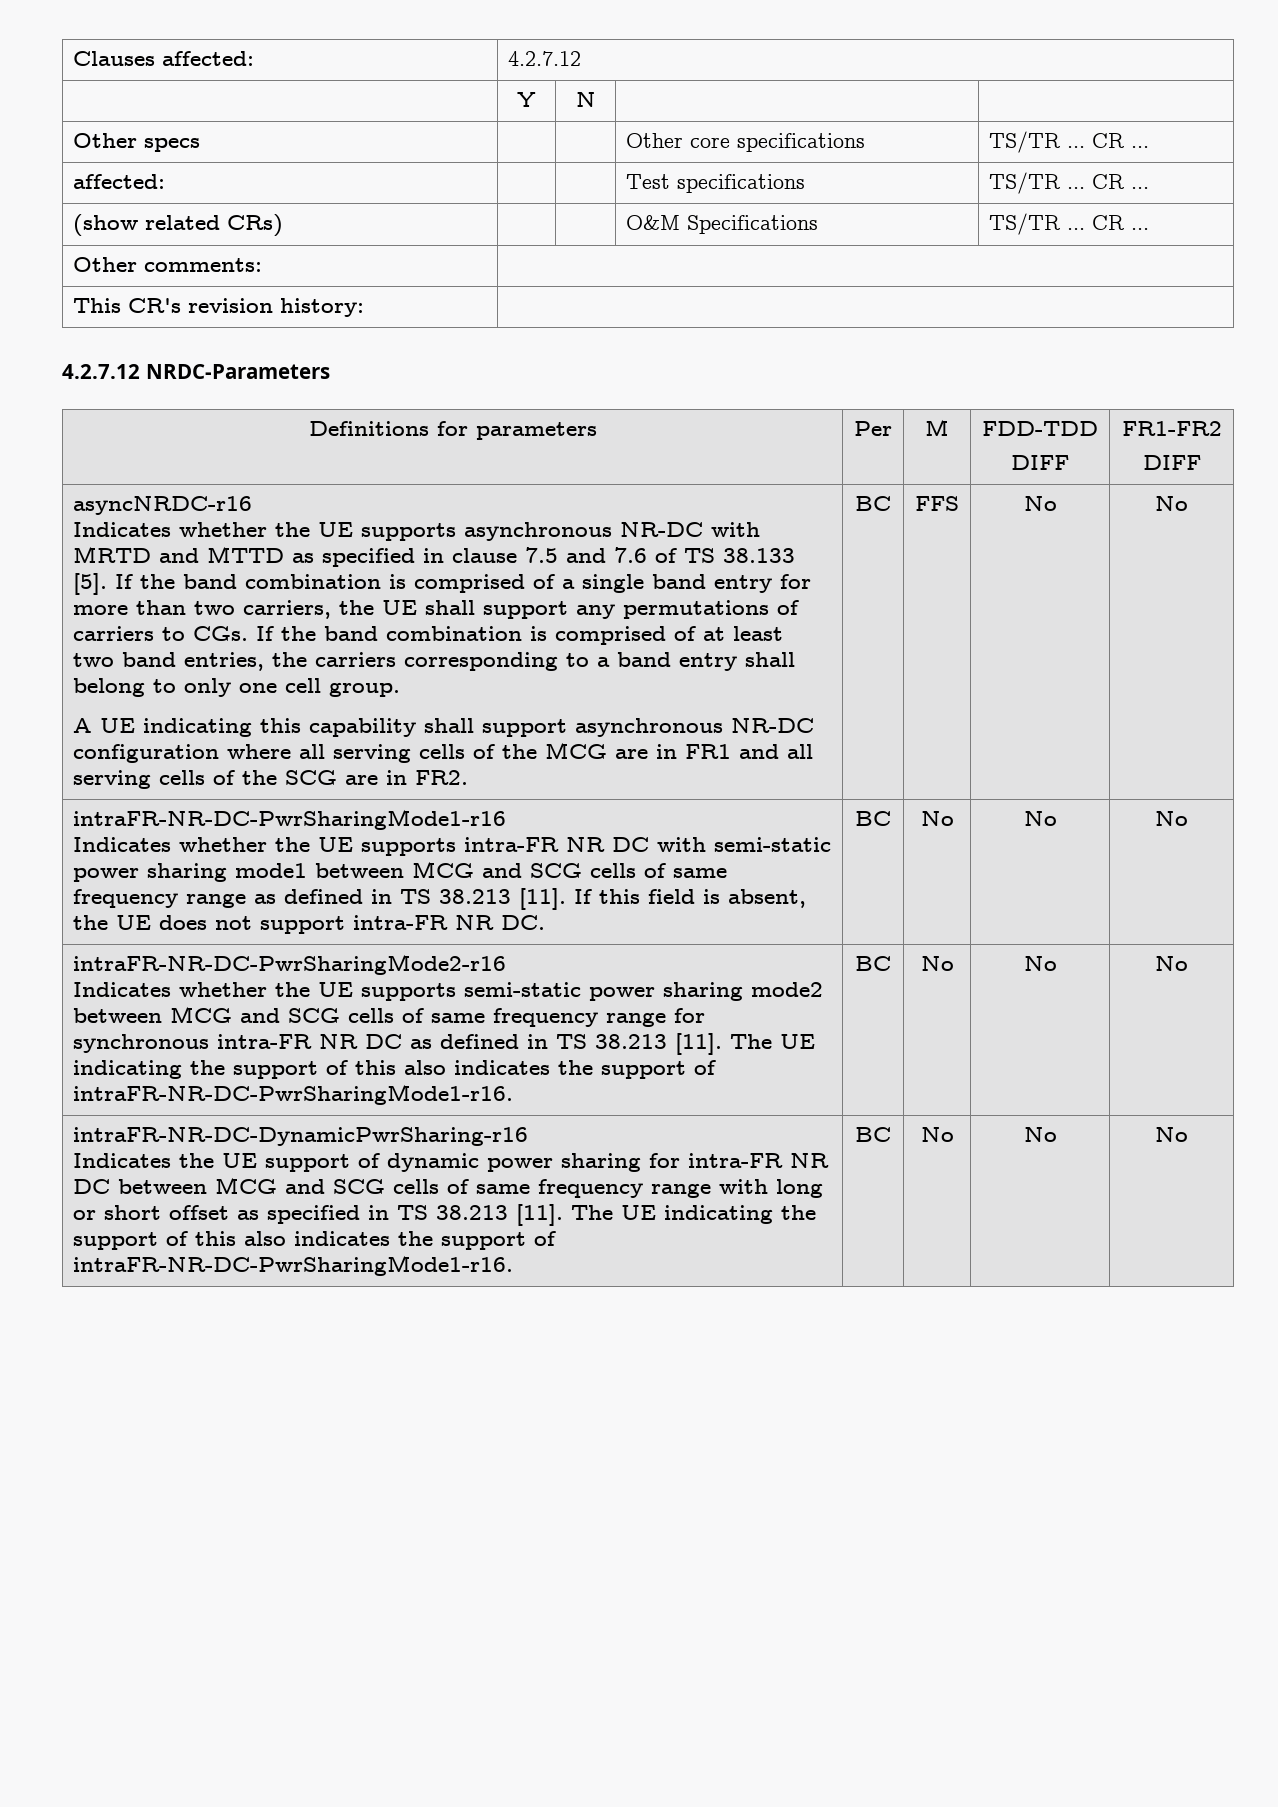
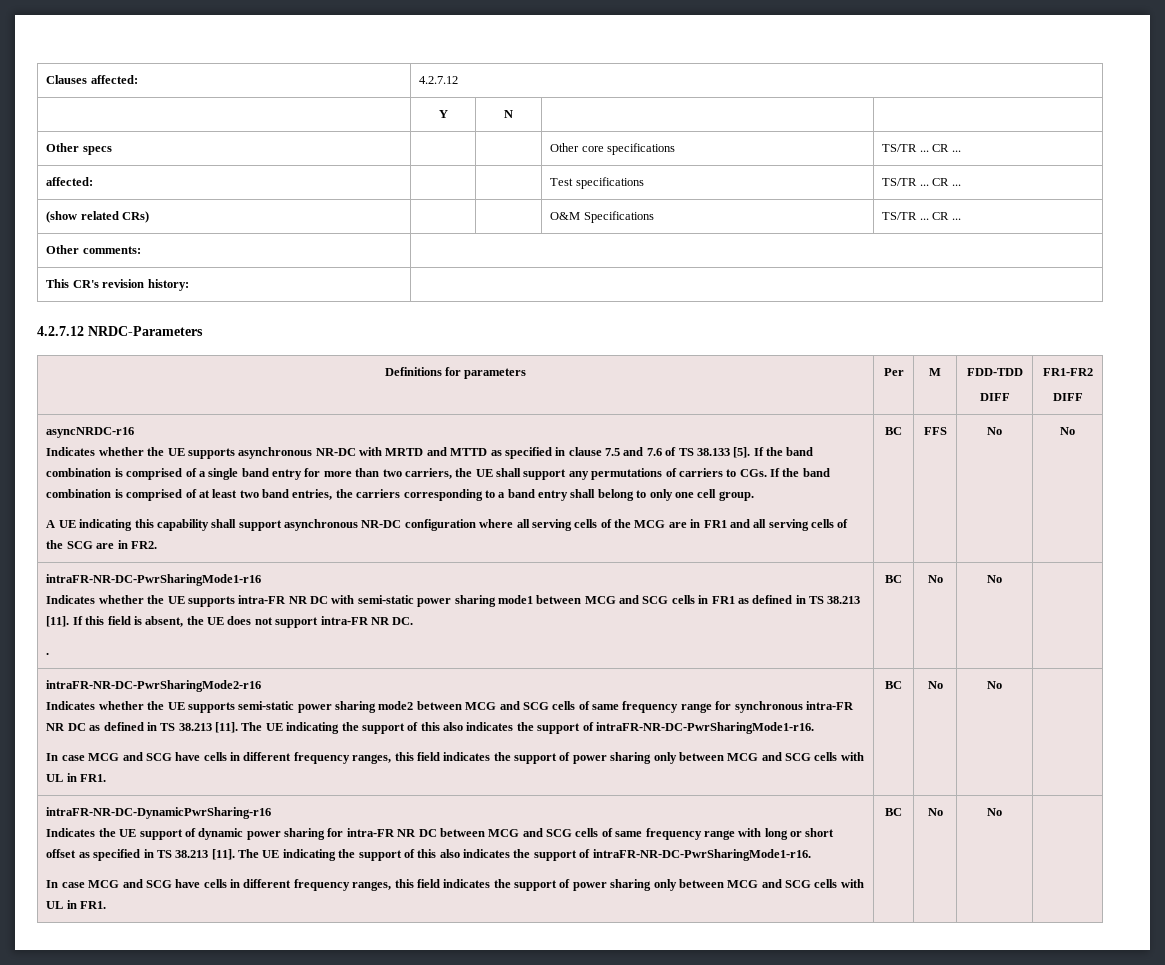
[644,863,728,878] [73,889,247,908] of same frequency range -> [698,595,735,604] in FR1
[855,811,891,826] [920,811,954,826] [1023,811,1057,826] [1155,811,1188,826] | BC | No | No | No -> [46,652,50,655] [885,575,902,583] [927,575,943,583] [987,575,1002,583] // . | BC | No | No |
[855,956,891,971] [920,956,954,971] [1023,956,1057,971] [1155,956,1188,971] | BC | No | No | No -> [46,752,864,764] [46,773,107,782] [885,681,902,689] [927,681,943,689] [987,681,1002,689] // In case MCG and SCG have cells in different frequency ranges, this field indicates the support of power sharing only between MCG and SCG cells with UL in FR1. | BC | No | No |
[855,1127,891,1142] [920,1127,954,1142] [1023,1127,1057,1142] [1155,1127,1188,1142] | BC | No | No | No -> [46,879,864,891] [46,900,107,909] [885,808,902,816] [927,808,943,816] [987,808,1002,816] // In case MCG and SCG have cells in different frequency ranges, this field indicates the support of power sharing only between MCG and SCG cells with UL in FR1. | BC | No | No |

